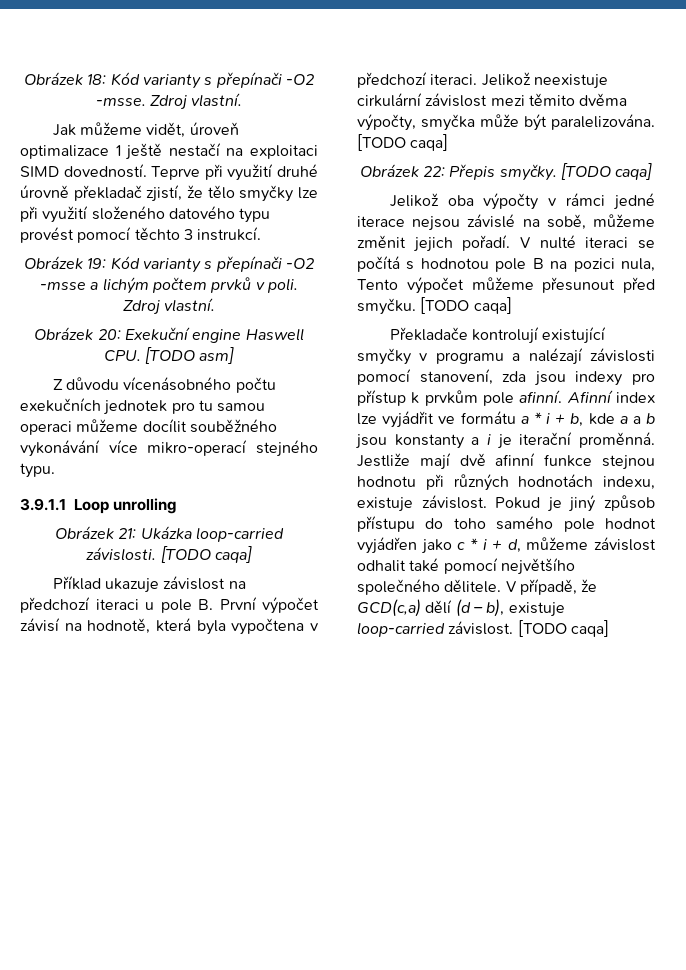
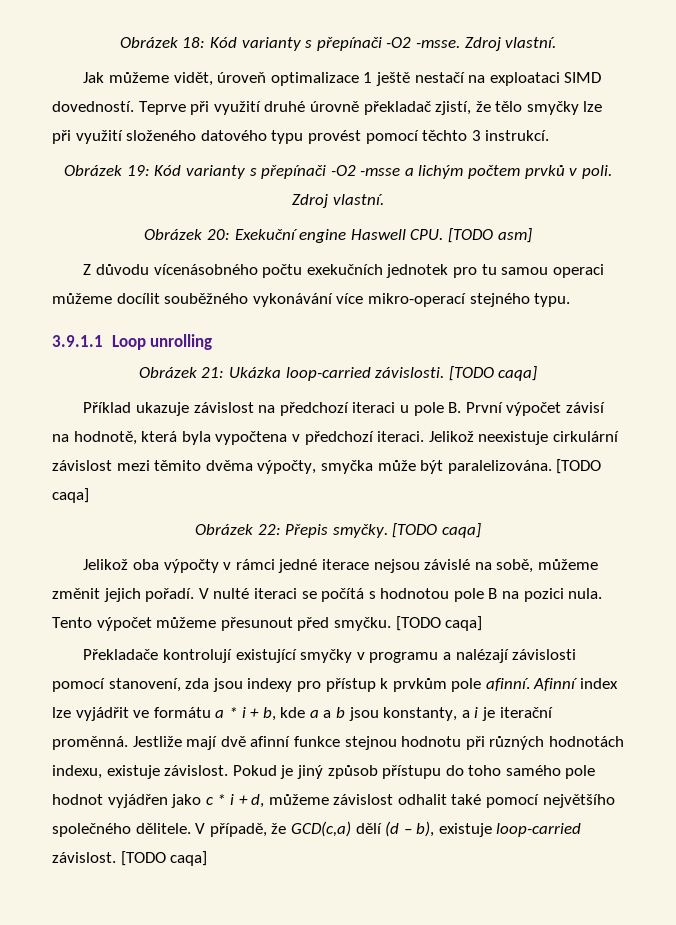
[249,145,318,159] exploitaci -> [489,72,560,86] exploataci
[621,258,655,272] nula, -> [568,588,603,599] nula.
[394,434,464,449] konstanty -> [383,707,458,721] konstanty,

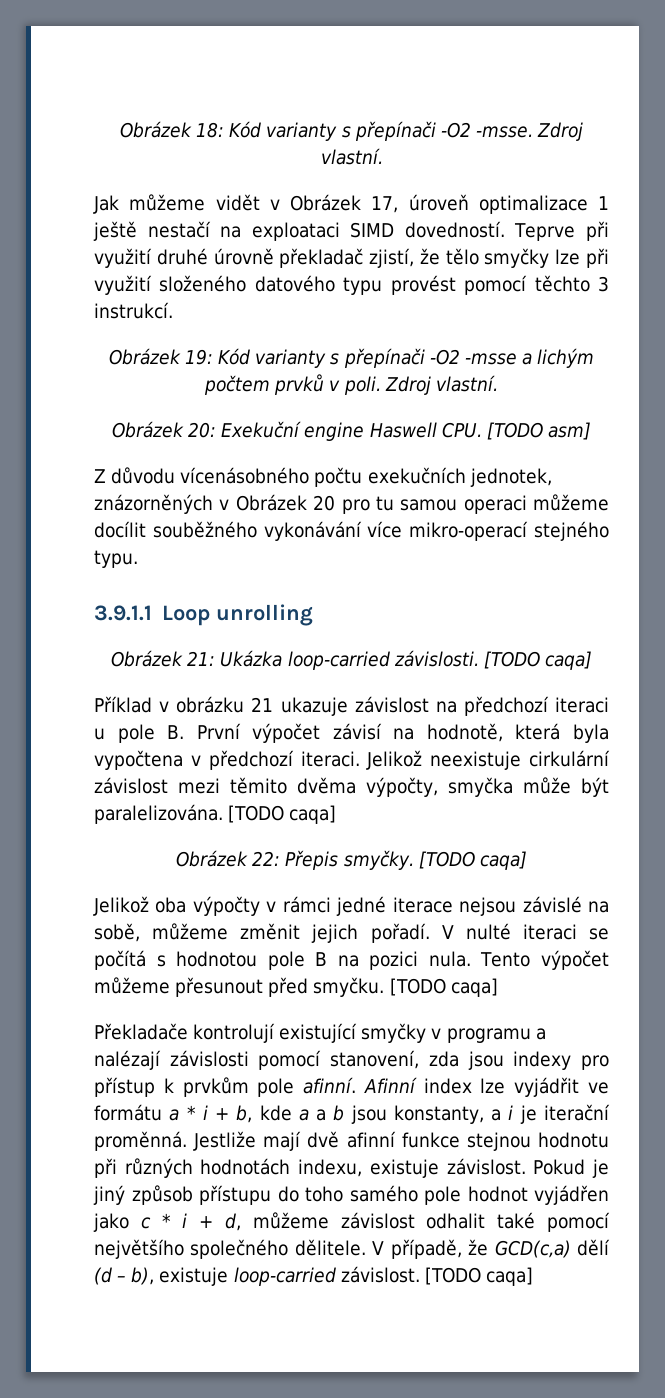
[173,72,213,86] vidět, -> [215,194,399,213] vidět v Obrázek 17,
[386,264,449,278] jednotek -> [469,468,552,487] [94,494,336,514] jednotek, znázorněných v Obrázek 20
(132, 407) none -> [159,696,274,713] v obrázku 21

